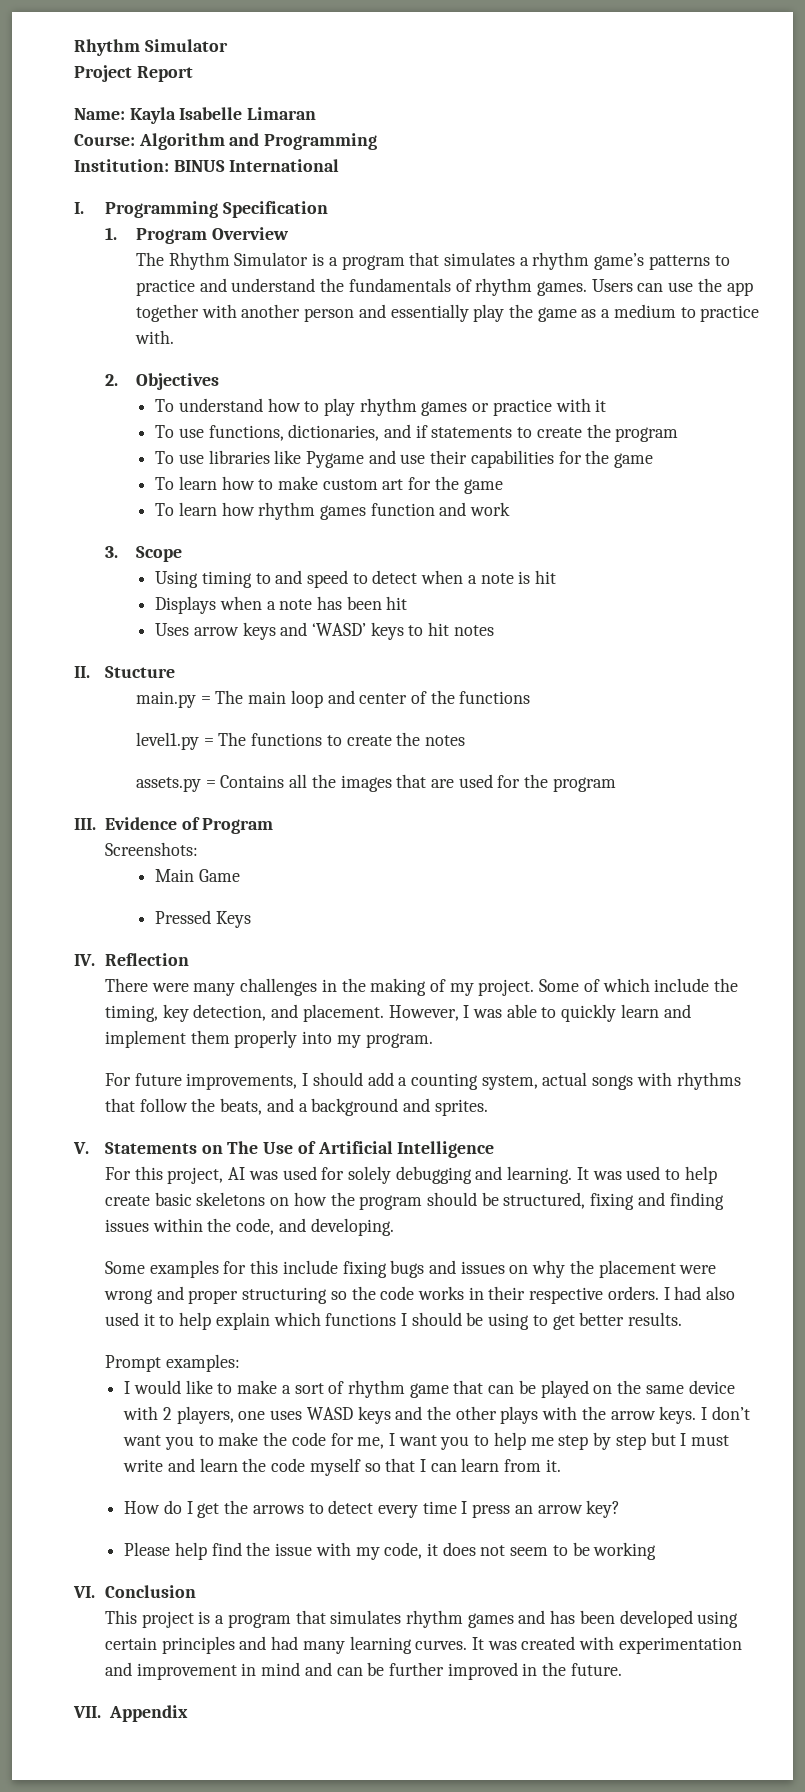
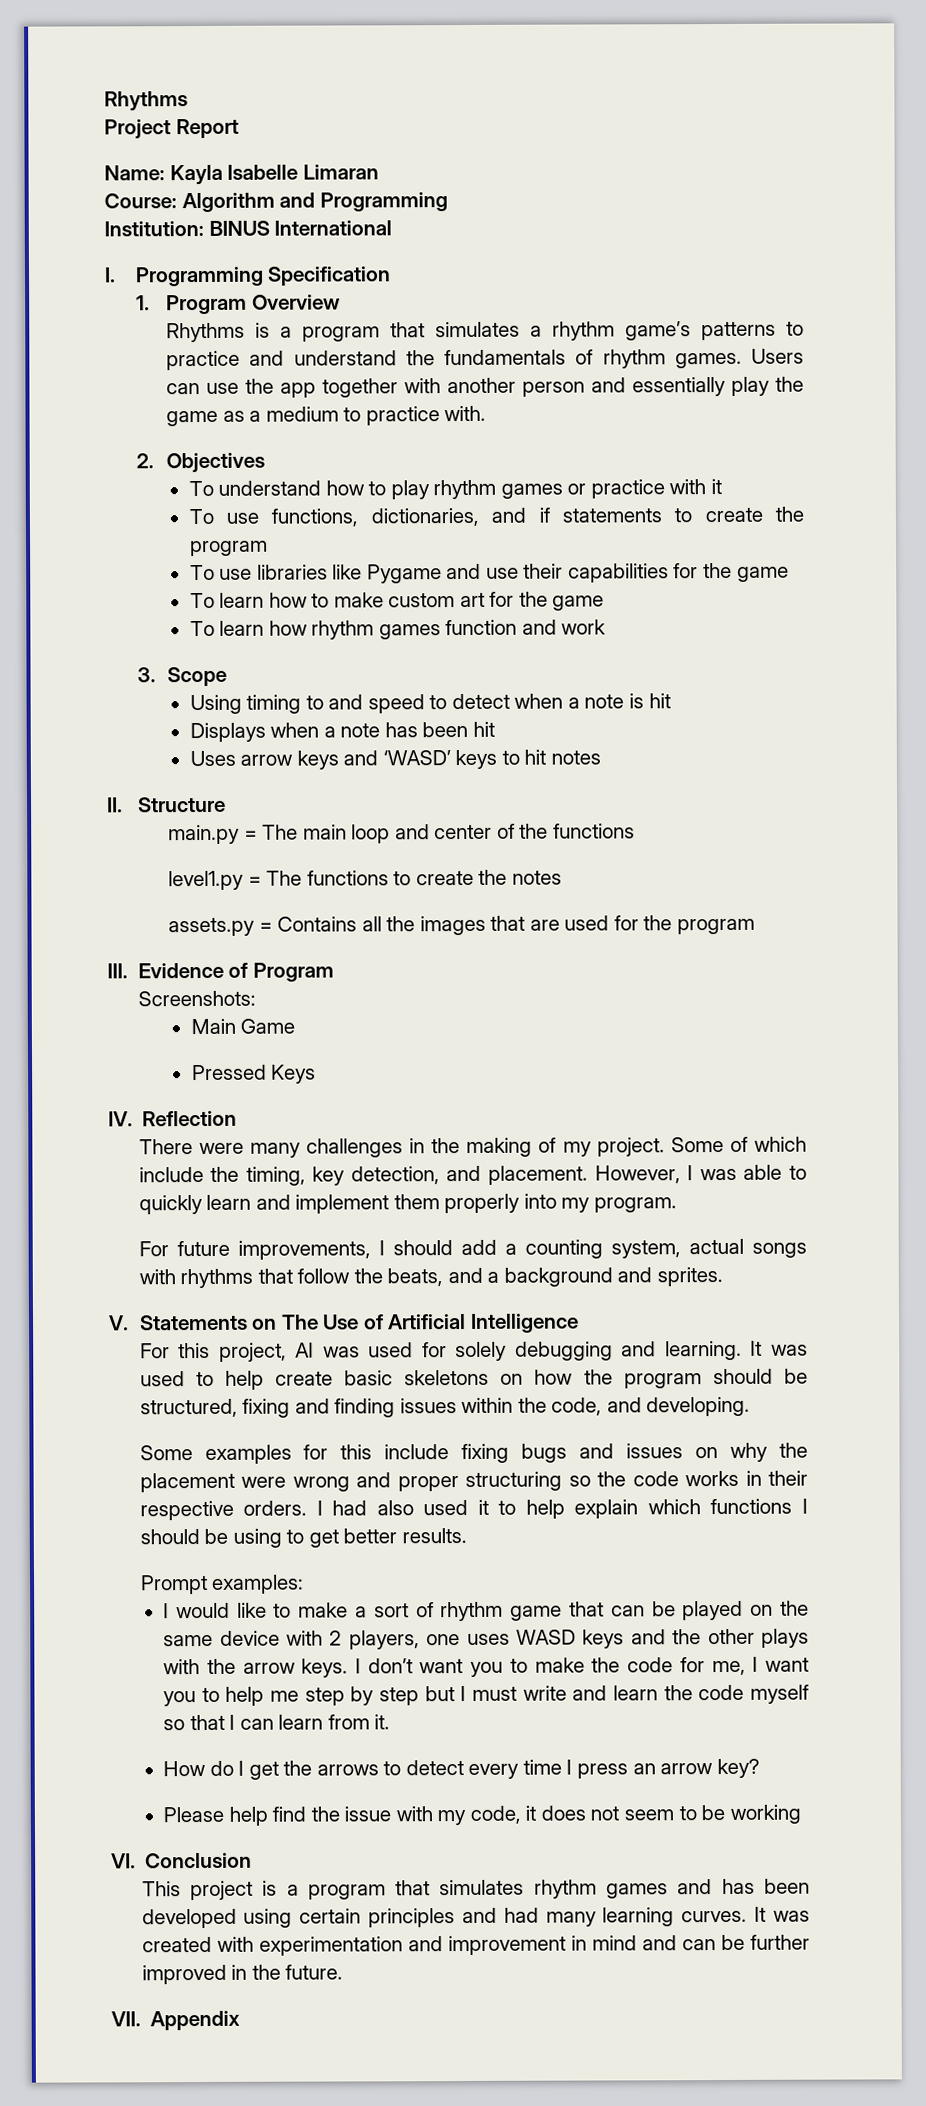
[74,39,228,56] Rhythm Simulator -> [104,91,188,112] Rhythms
[135,252,309,270] The Rhythm Simulator -> [166,322,246,343] Rhythms
[104,666,175,678] Stucture -> [137,796,226,813] Structure

